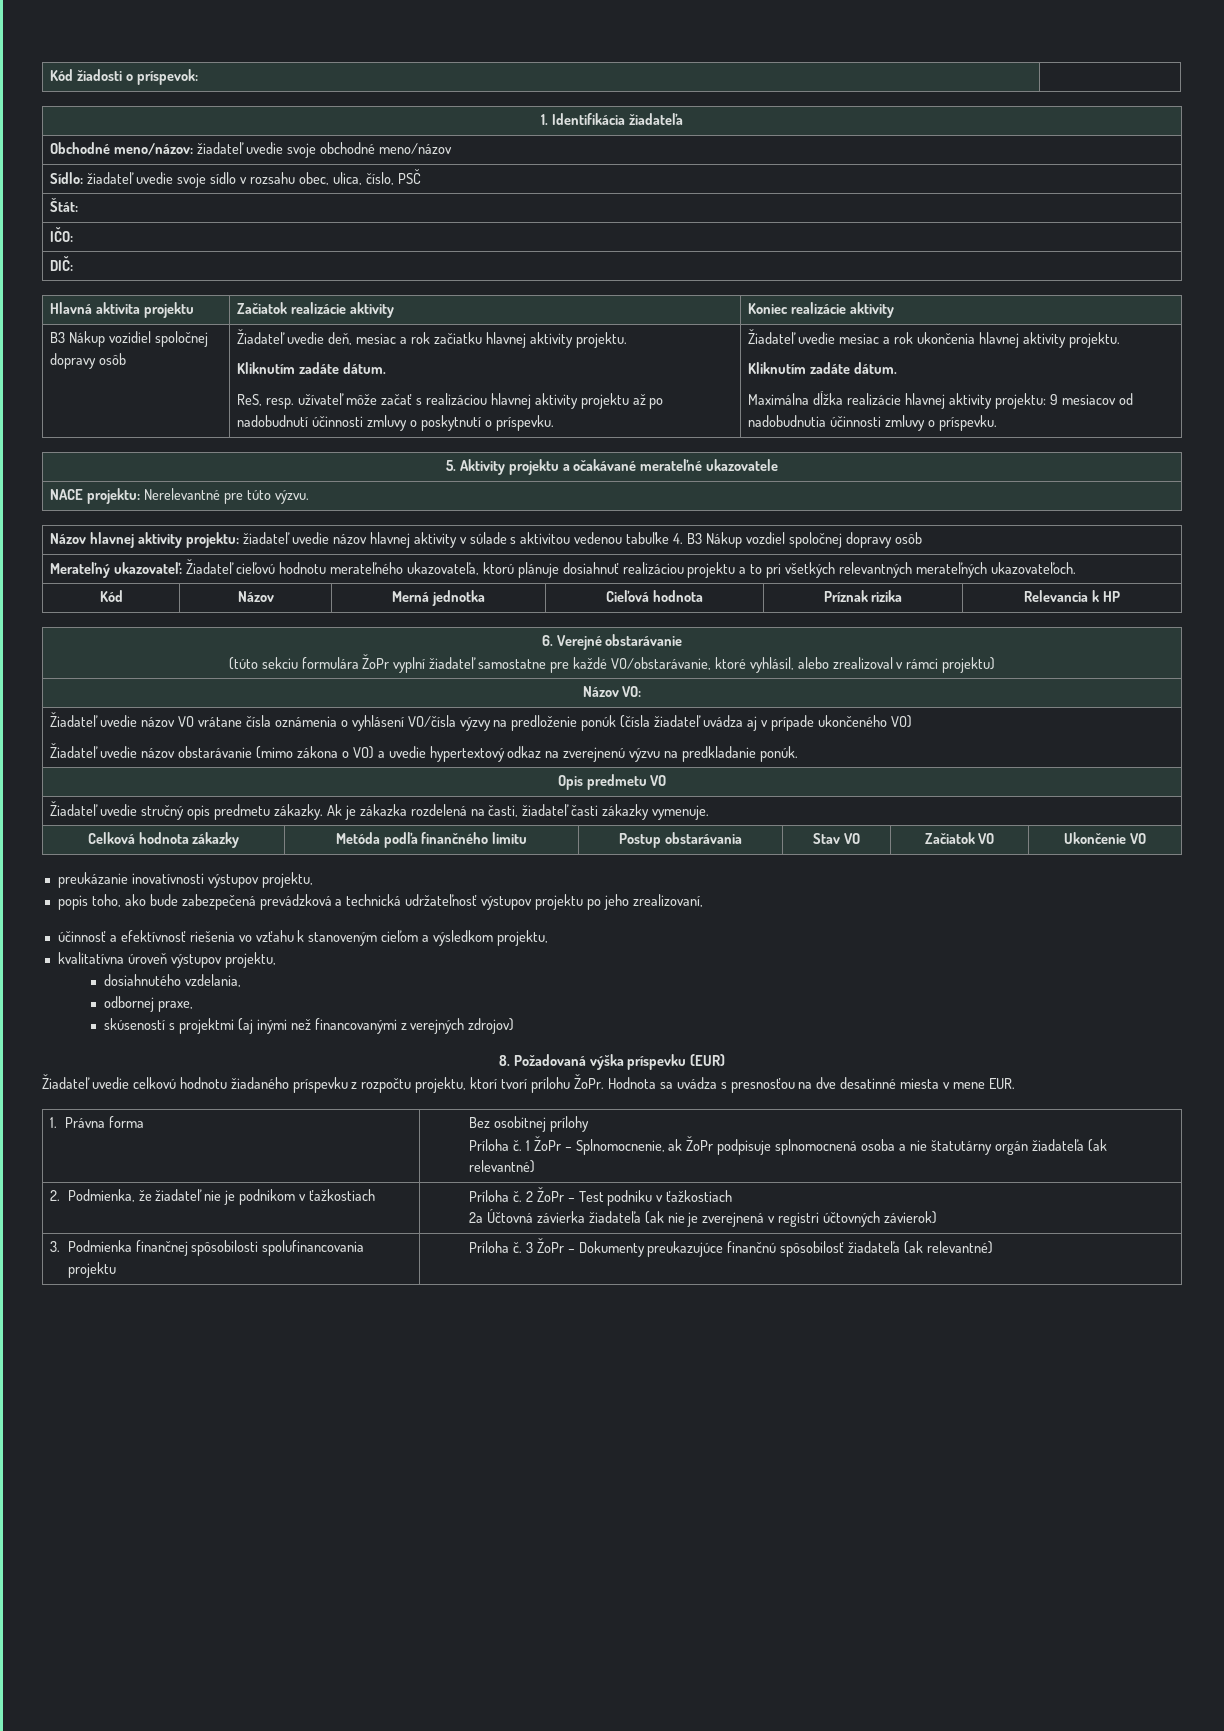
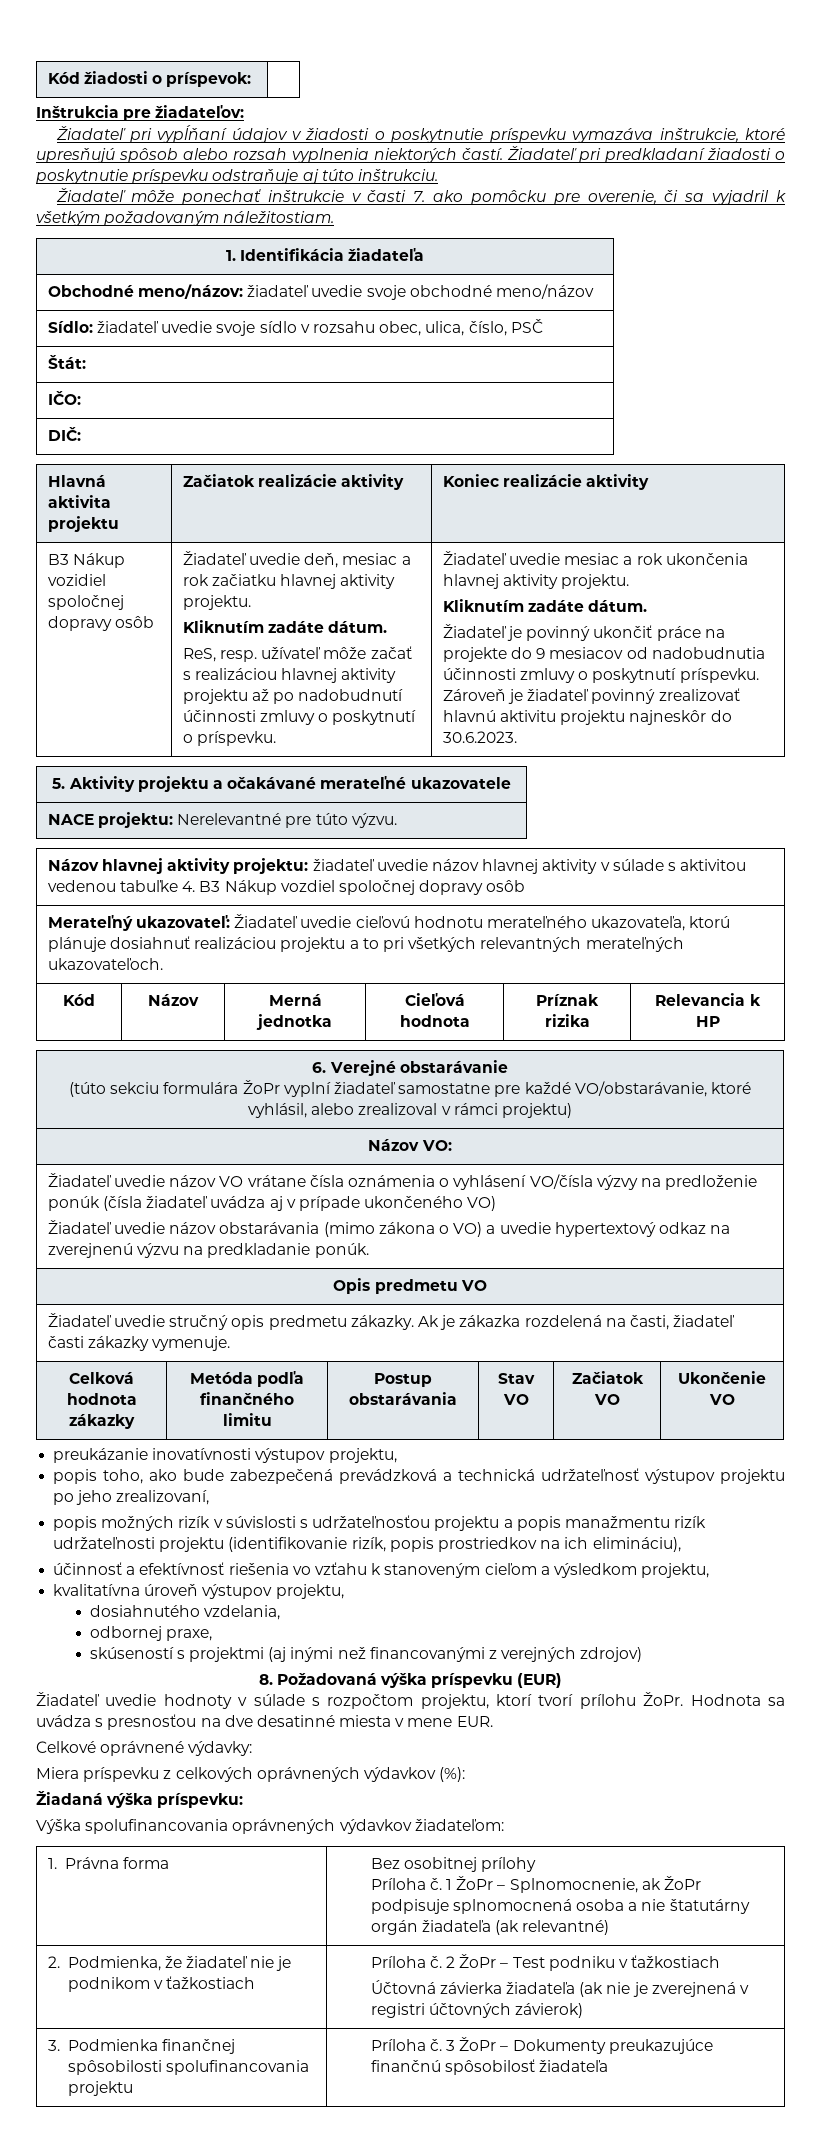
(199, 77) none -> [36,105,245,121] [56,125,785,143] [36,146,785,163] [36,169,438,184] [56,188,786,205] [36,211,335,226] // Inštrukcia pre žiadateľov: // Žiadateľ pri vypĺňaní údajov v žiadosti o poskytnutie príspevku vymazáva inštrukcie, ktoré upresňujú spôsob alebo rozsah vyplnenia niektorých častí. Žiadateľ pri predkladaní žiadosti o poskytnutie príspevku odstraňuje aj túto inštrukciu. // Žiadateľ môže ponechať inštrukcie v časti 7. ako pomôcku pre overenie, či sa vyjadril k všetkým požadovaným náležitostiam.
[748,391,1046,409] Maximálna dĺžka realizácie hlavnej aktivity projektu: -> [442,624,725,641] [442,647,533,662] Žiadateľ je povinný ukončiť práce na projekte do
[939,415,998,431] príspevku. -> [592,668,759,683] [442,688,740,704] [442,710,732,725] [442,731,517,743] poskytnutí príspevku. Zároveň je žiadateľ povinný zrealizovať hlavnú aktivitu projektu najneskôr do 30.6.2023.
(235, 566) none -> [300,916,352,928] uvedie
[178,746,253,758] obstarávanie -> [219,1222,320,1234] obstarávania
(703, 900) none -> [53,1515,707,1531] [53,1537,681,1552] // popis možných rizík v súvislosti s udržateľnosťou projektu a popis manažmentu rizík udržateľnosti projektu (identifikovanie rizík, popis prostriedkov na ich elimináciu),
[132,1077,412,1093] celkovú hodnotu žiadaného príspevku z rozpočtu -> [163,1694,414,1709] hodnoty v súlade s rozpočtom
(1015, 1083) none -> [36,1741,253,1756] [36,1767,466,1782] [36,1791,244,1808] [36,1819,504,1834] // Celkové oprávnené výdavky: // Miera príspevku z celkových oprávnených výdavkov (%): // Žiadaná výška príspevku: // Výška spolufinancovania oprávnených výdavkov žiadateľom:
[468,1212,483,1223] 2a -> (721, 1961) none
[904,1241,994,1254] (ak relevantné) -> (609, 2066) none

